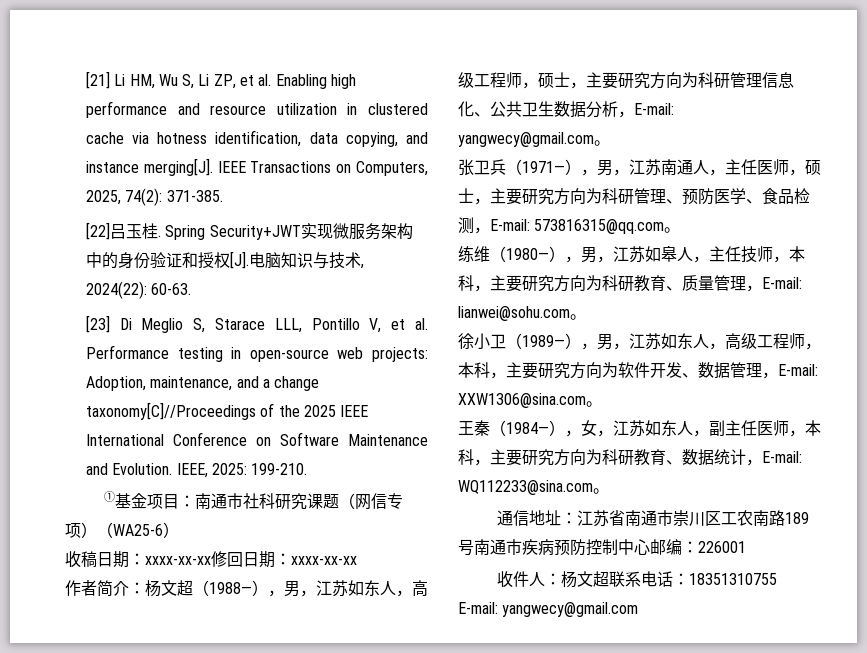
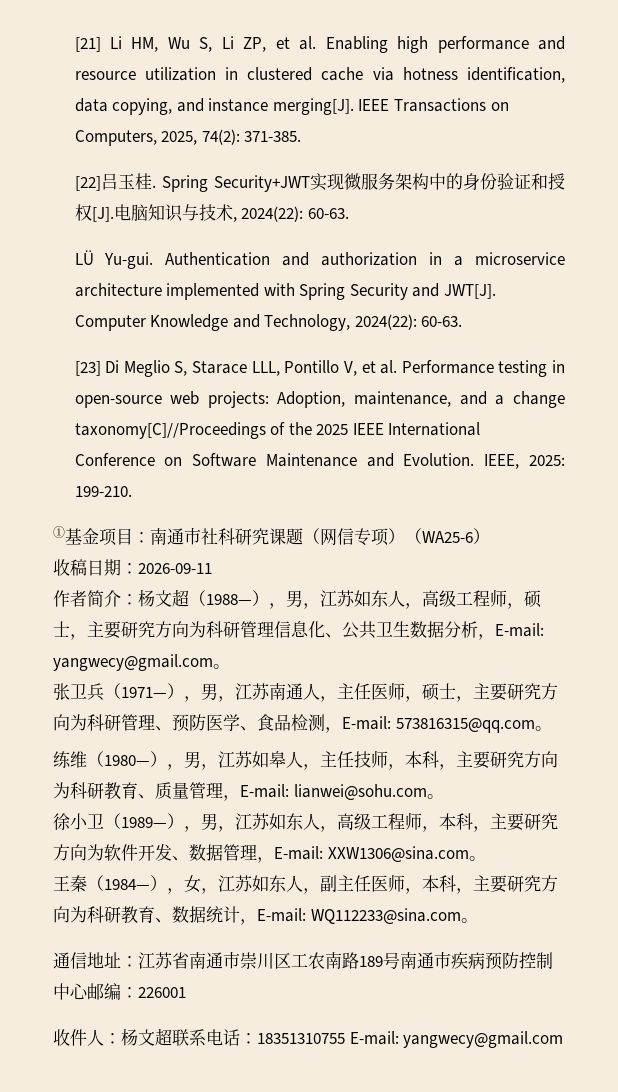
(192, 289) none -> [74,250,565,269] [74,283,497,300] [74,314,463,331] // LÜ Yu-gui. Authentication and authorization in a microservice architecture implemented with Spring Security and JWT[J]. Computer Knowledge and Technology, 2024(22): 60-63.
[145,551,357,568] xxxx-xx-xx修回日期：xxxx-xx-xx -> [138,563,212,574] 2026-09-11

